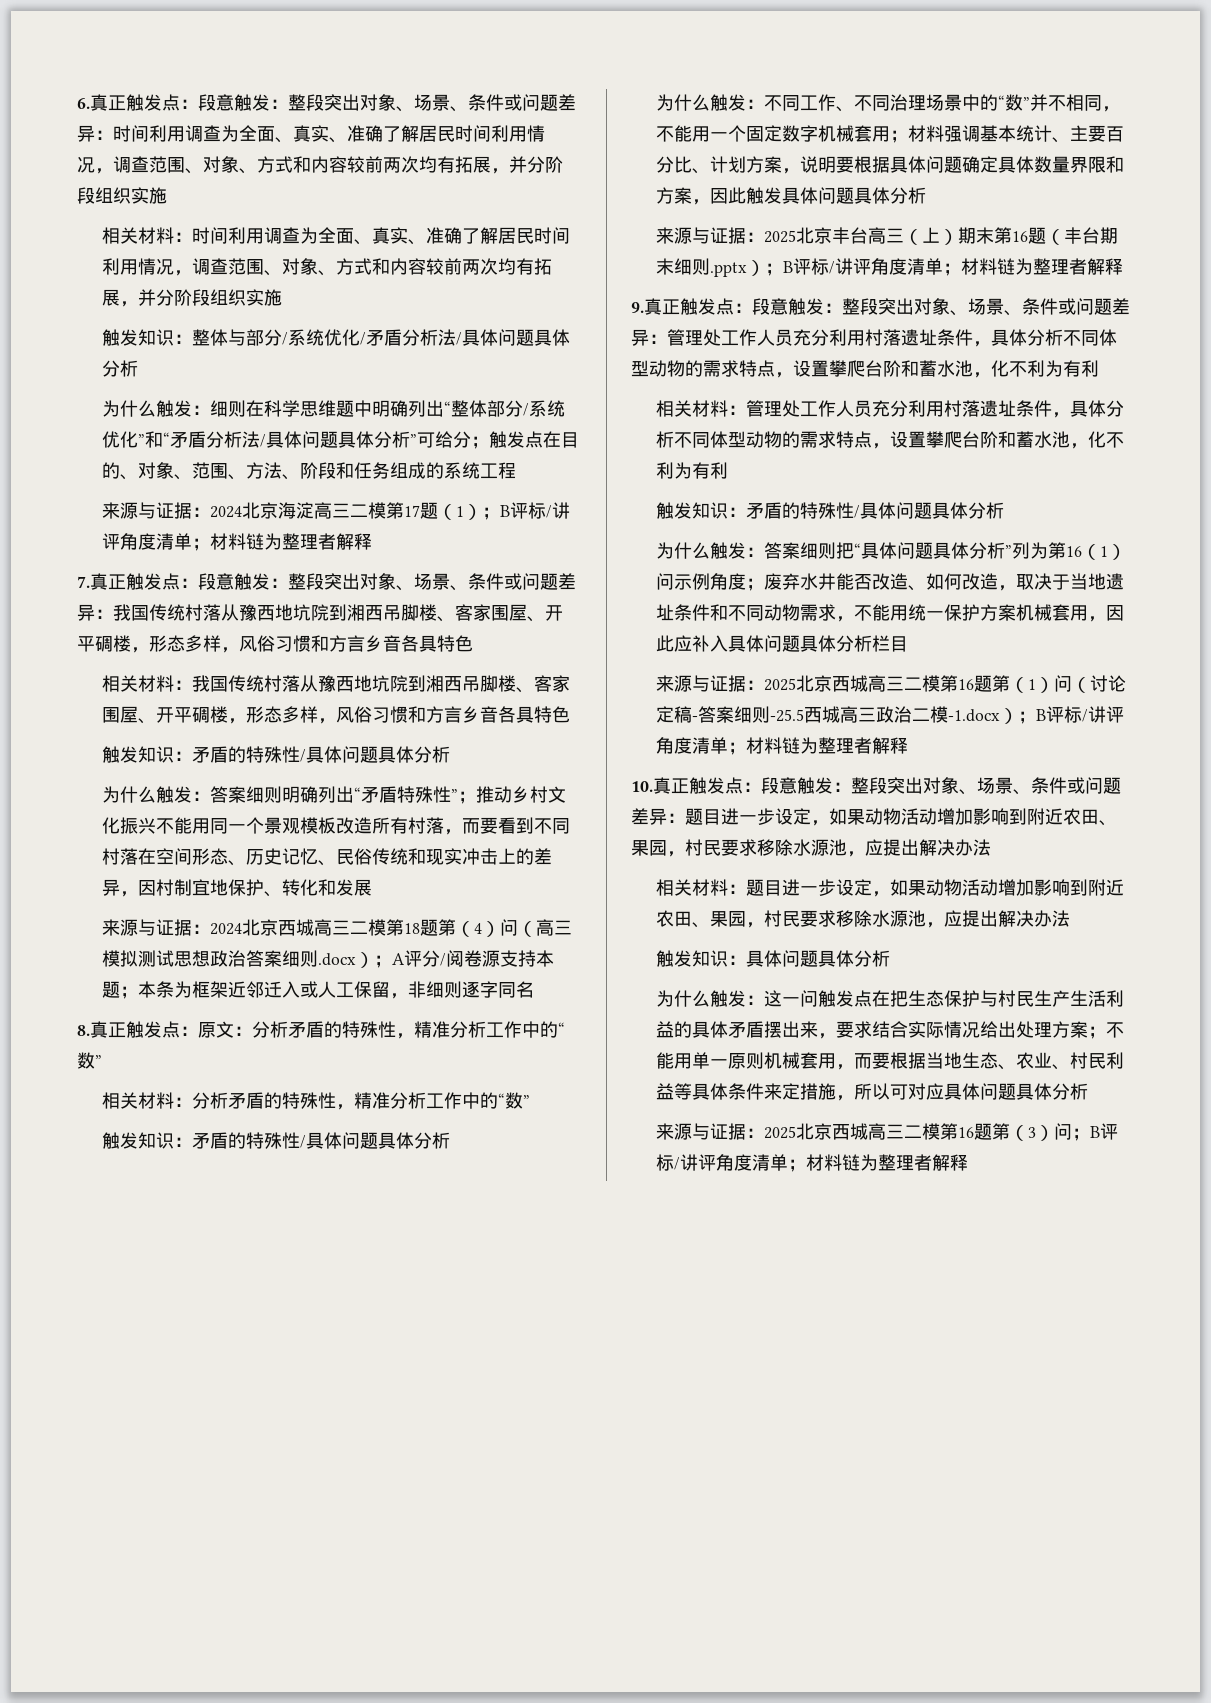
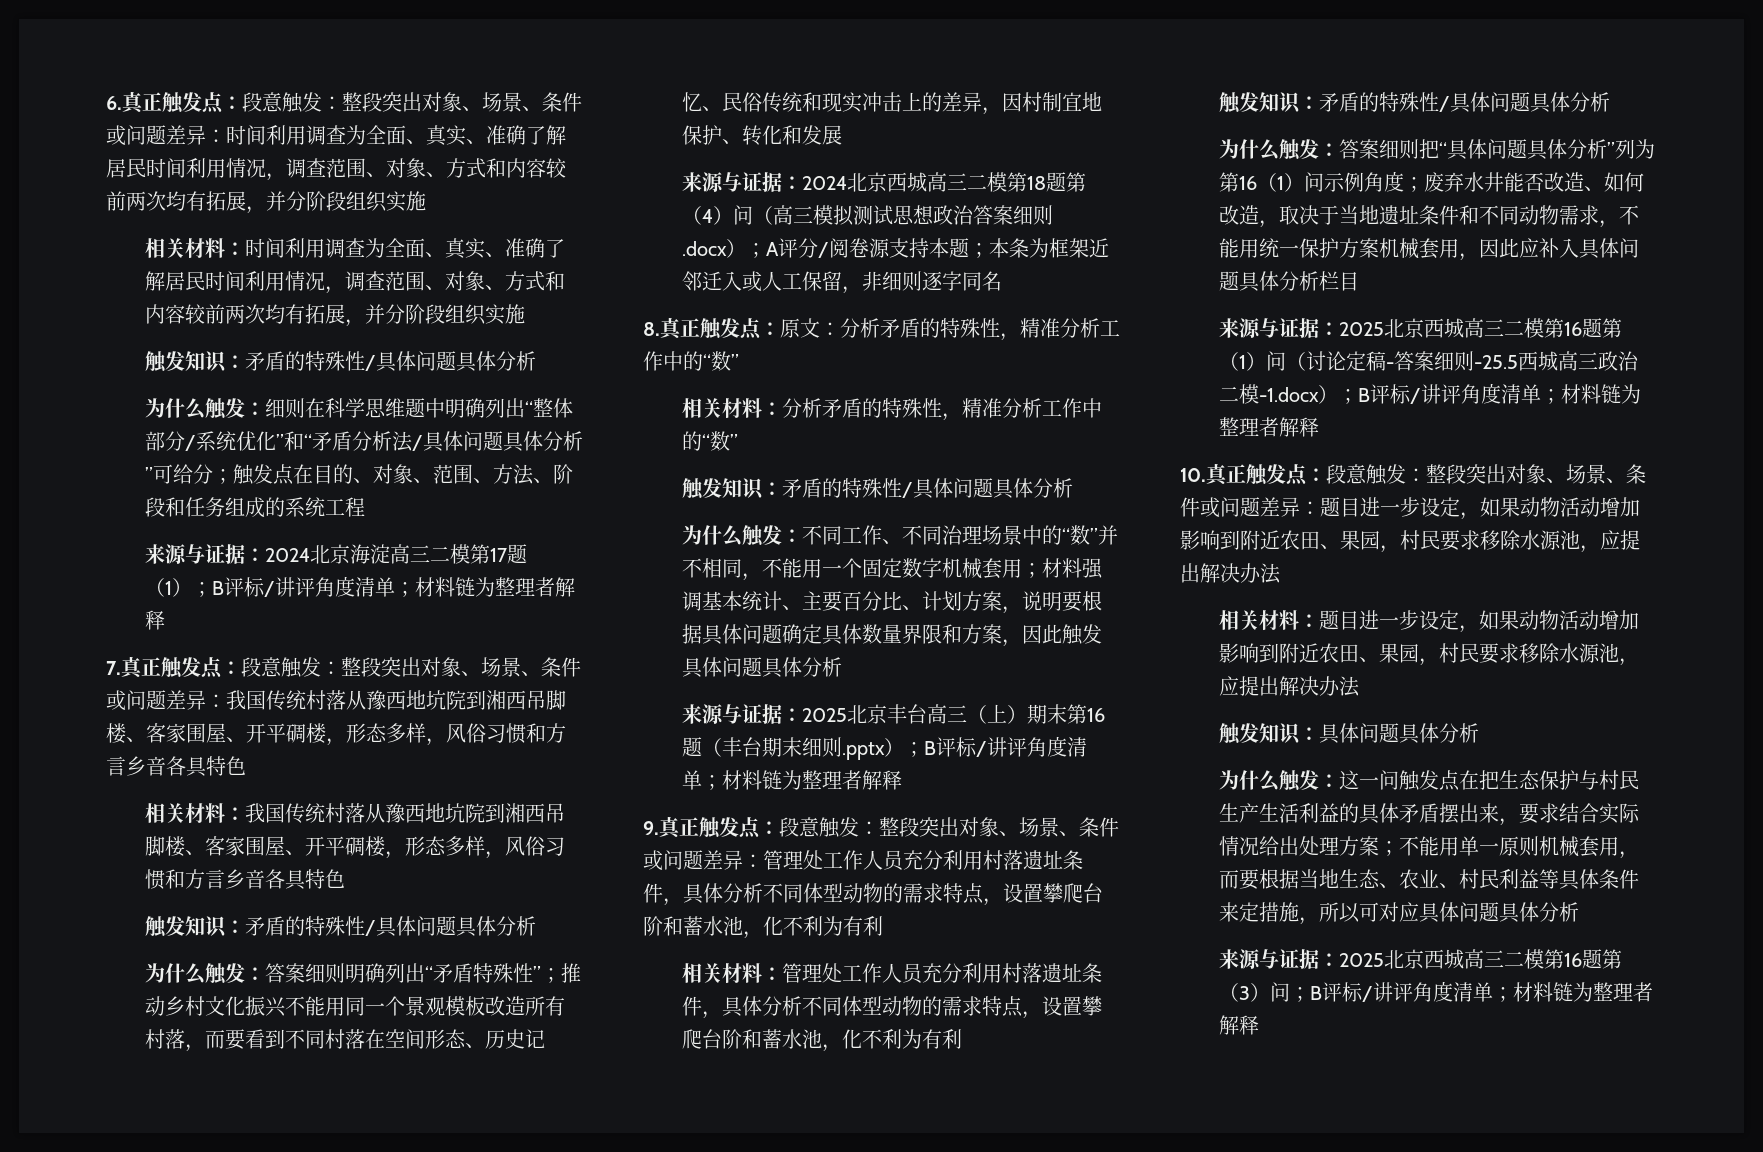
[192,329,457,346] 整体与部分/系统优化/矛盾分析法 -> [244,351,365,371] 矛盾的特殊性

